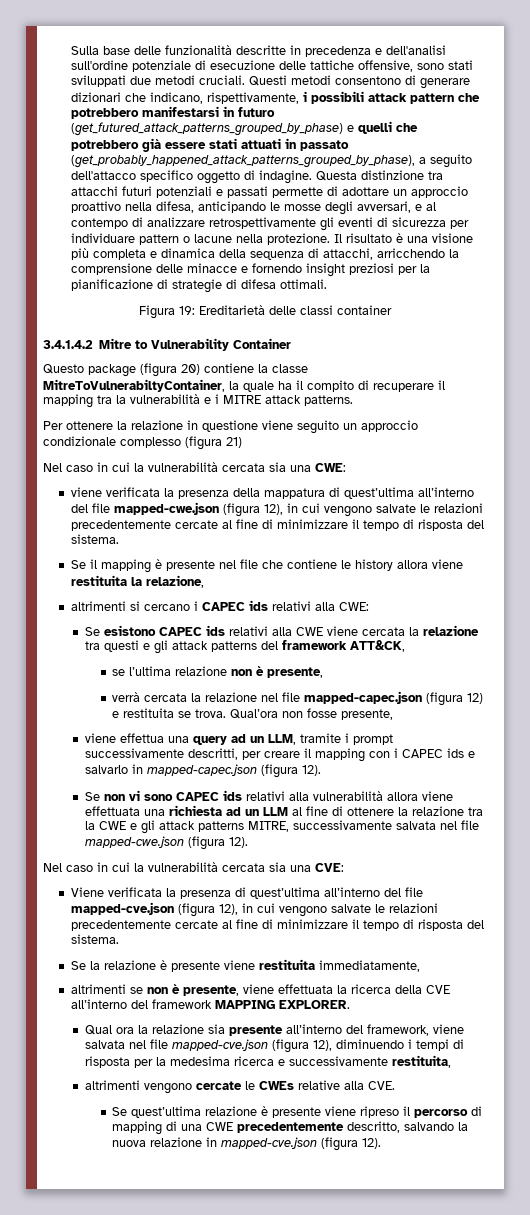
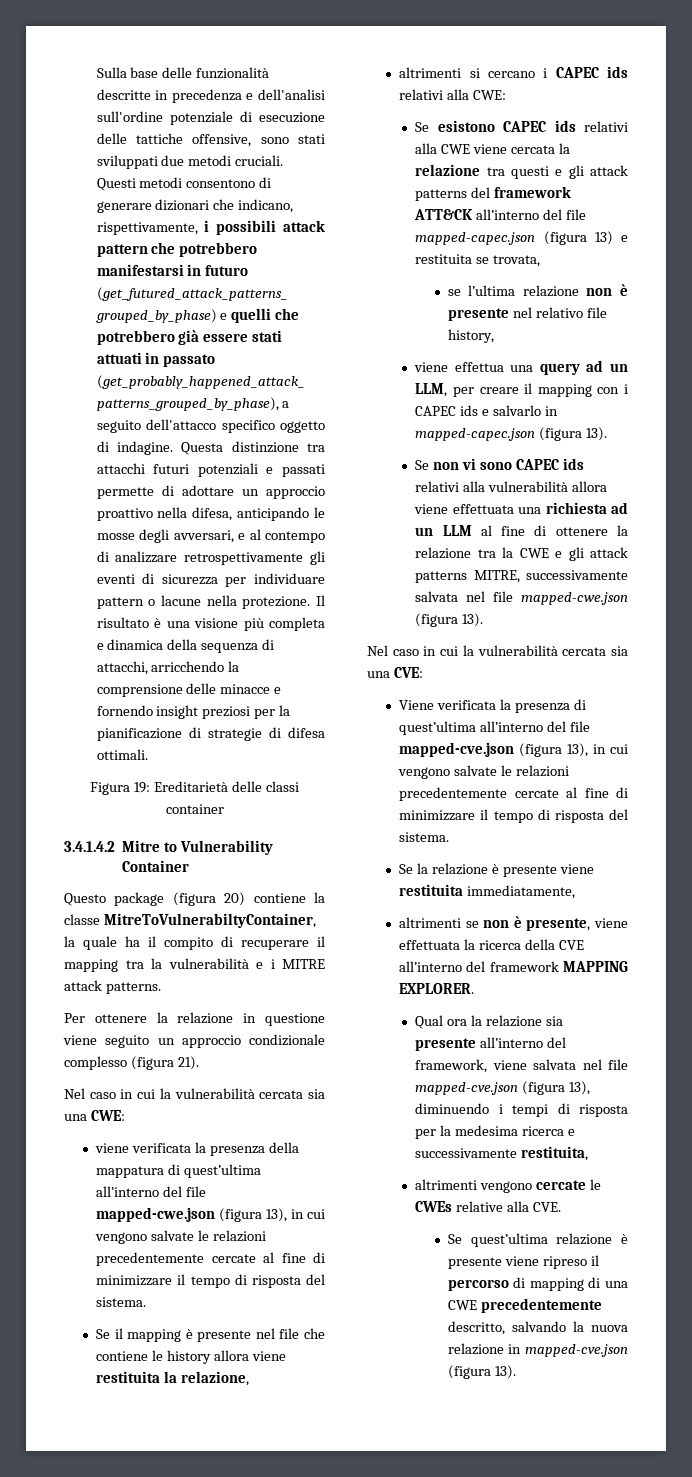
[226,437,242,448] 21) -> [177,1056,199,1070] 21).
[263,504,283,515] 12), -> [266,1208,288,1222] 13),
[349,640,405,652] ATT&CK, -> [414,209,587,220] [415,231,628,245] [415,254,541,267] ATT&CK all’interno del file mapped-capec.json (figura 13) e restituita se trovata,
[267,667,324,678] [112,691,484,706] [112,708,394,720] presente, // verrà cercata la relazione nel file mapped-capec.json (figura 12) e restituita se trova. Qual’ora non fosse presente, -> [447,307,607,321] [447,329,494,343] presente nel relativo file history,
[299,733,393,745] [84,748,238,760] tramite i prompt successivamente descritti, -> (448, 390) none
[301,765,321,776] 12). -> [586,427,608,441] 13).
[228,837,248,848] 12). -> [462,613,484,627] 13).
[218,904,238,915] 12), -> [567,743,589,757] 13),
[312,1040,332,1051] 12), -> [569,1081,591,1095] 13),
[362,1138,382,1149] 12). -> [494,1365,516,1379] 13).

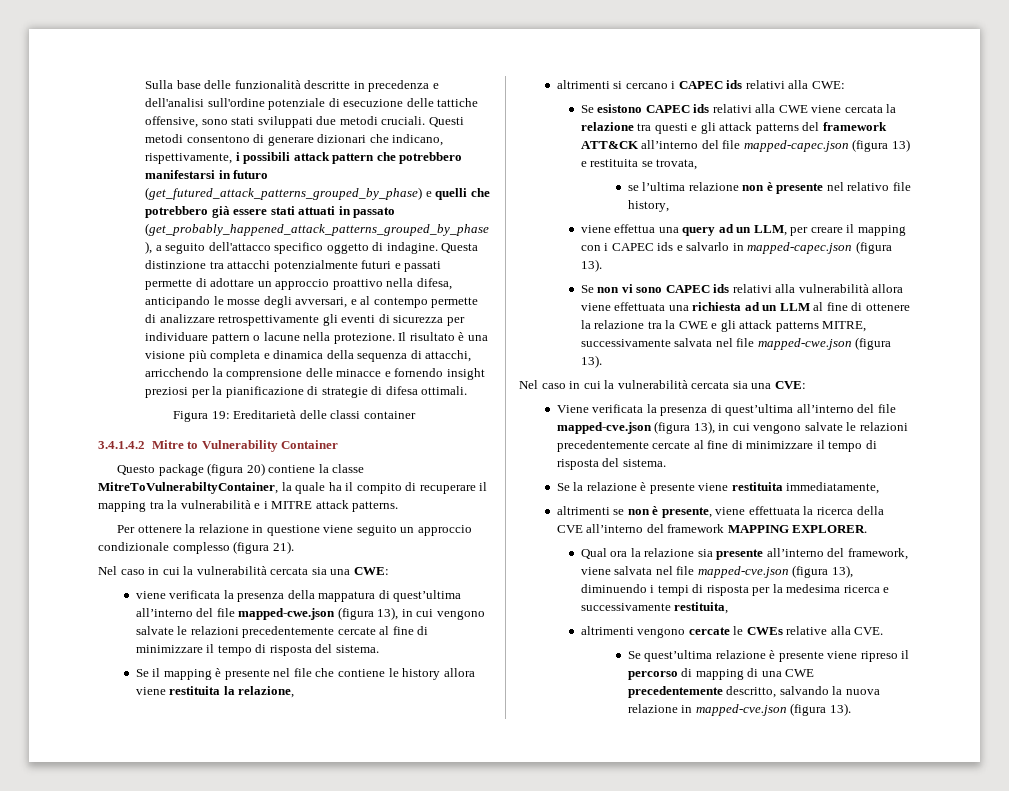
[153,463,258,477] futuri potenziali -> [273,260,392,272] potenzialmente futuri
(325, 537) none -> [431,297,479,308] permette

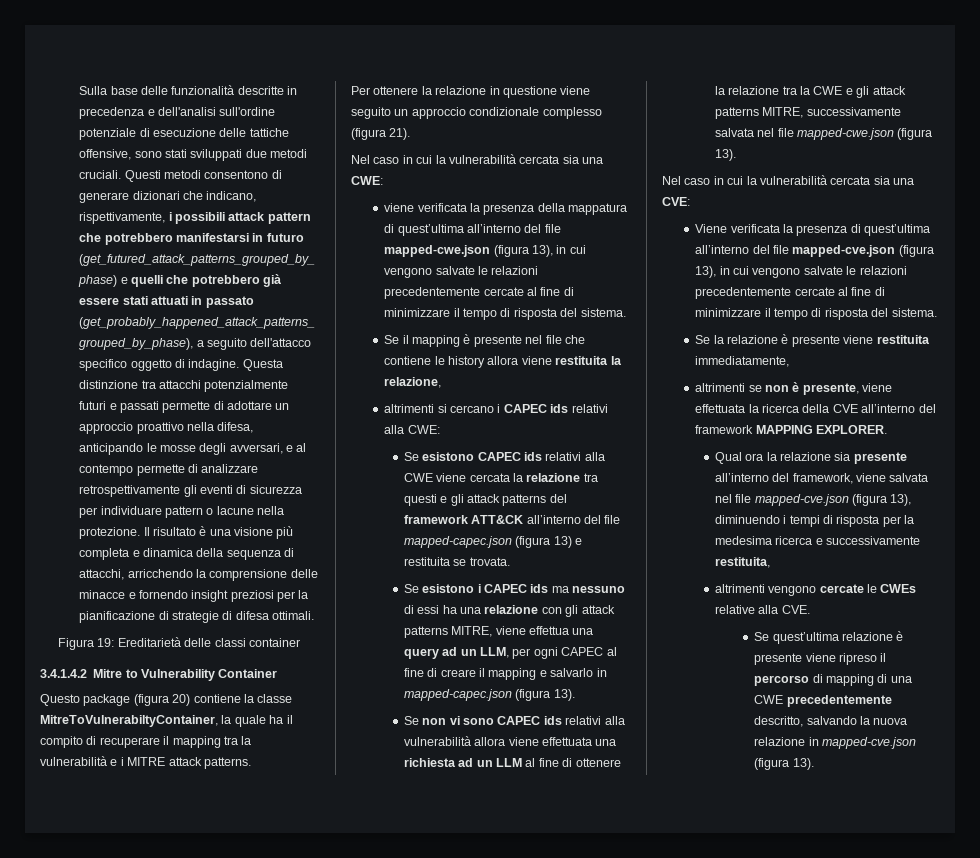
[656,159,698,170] [627,182,911,194] [627,200,669,212] trovata, // se l’ultima relazione non è presente nel relativo file history, // -> [469,557,510,566] [403,584,626,593] [403,605,615,617] [403,626,493,638] trovata. // Se esistono i CAPEC ids ma nessuno di essi ha una relazione con gli attack patterns MITRE,
[810,224,906,236] [580,242,674,251] creare il mapping con i CAPEC ids -> [533,647,617,659] [403,668,537,680] ogni CAPEC al fine di creare il mapping

